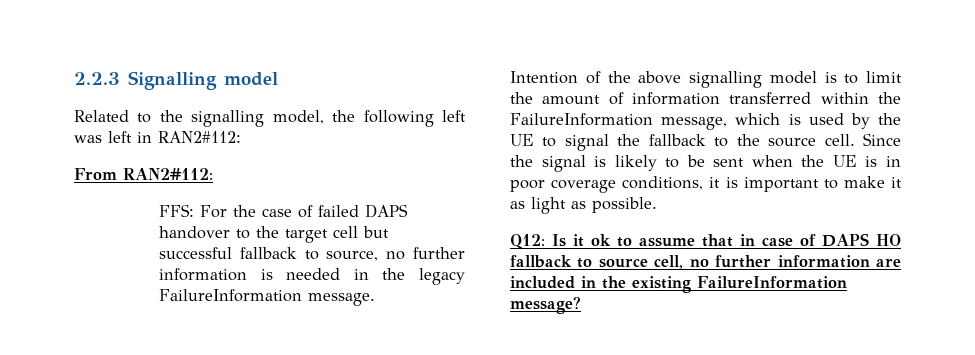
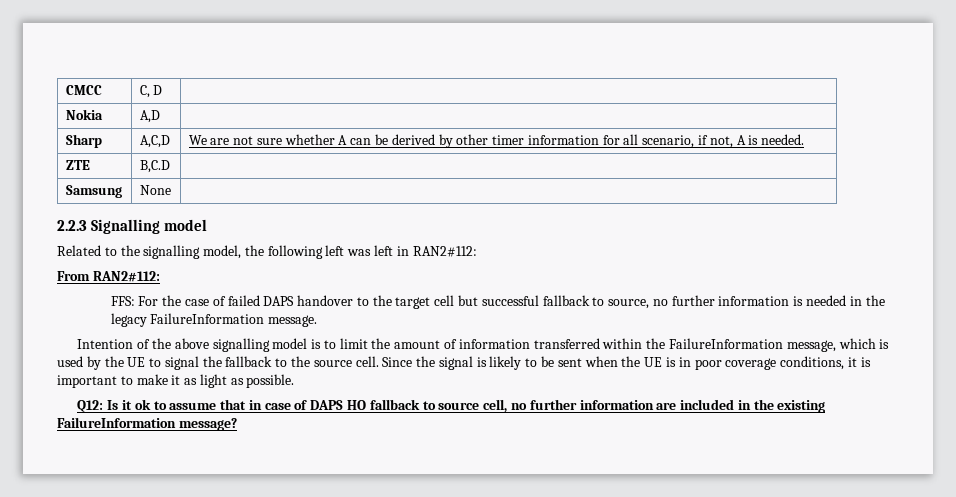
(74, 78) none -> [65,85,102,95] [139,85,163,98] [65,109,103,120] [139,110,160,123] [65,134,102,148] [139,135,170,148] [188,134,805,148] [65,160,90,170] [139,160,170,173] [65,185,122,198] [139,185,171,195] CMCC | C, D | // Nokia | A,D | // Sharp | A,C,D | We are not sure whether A can be derived by other timer information for all scenario, if not, A is needed. // ZTE | B,C.D | // Samsung | None | //

